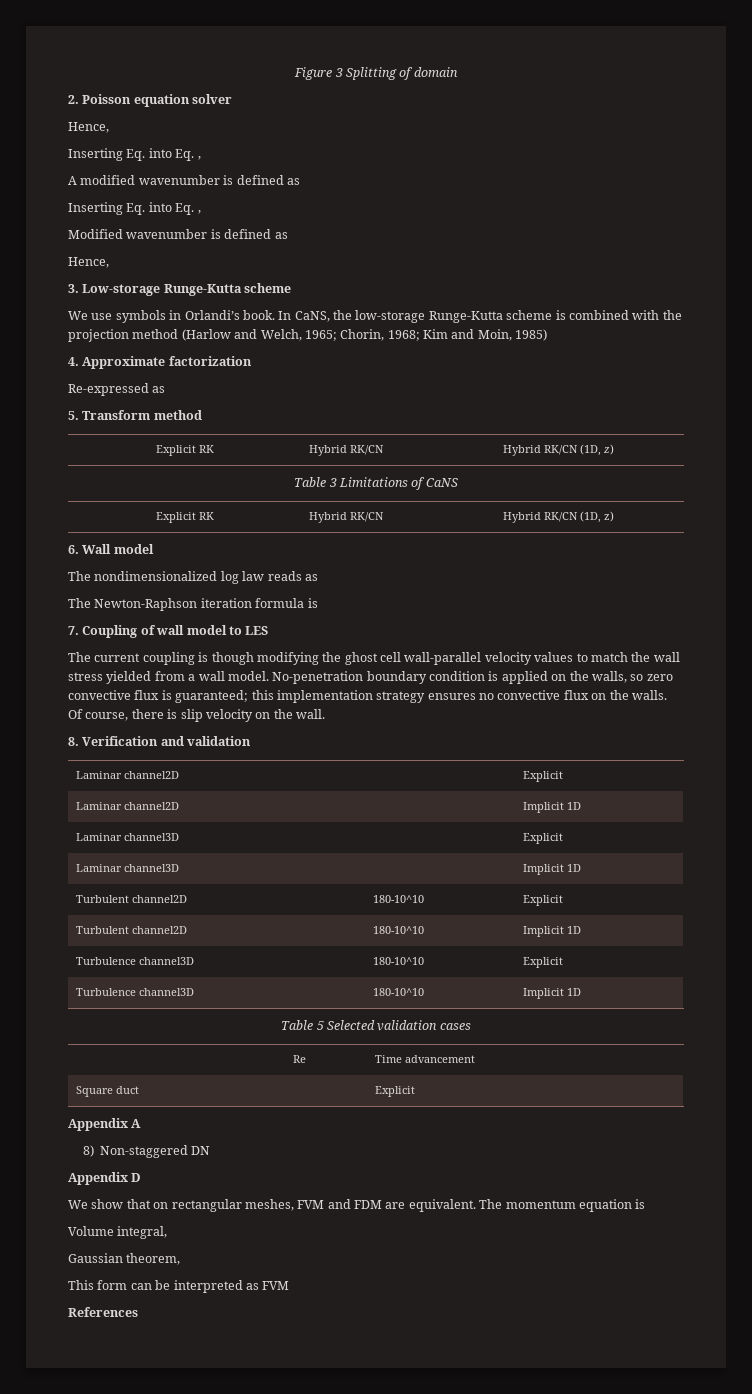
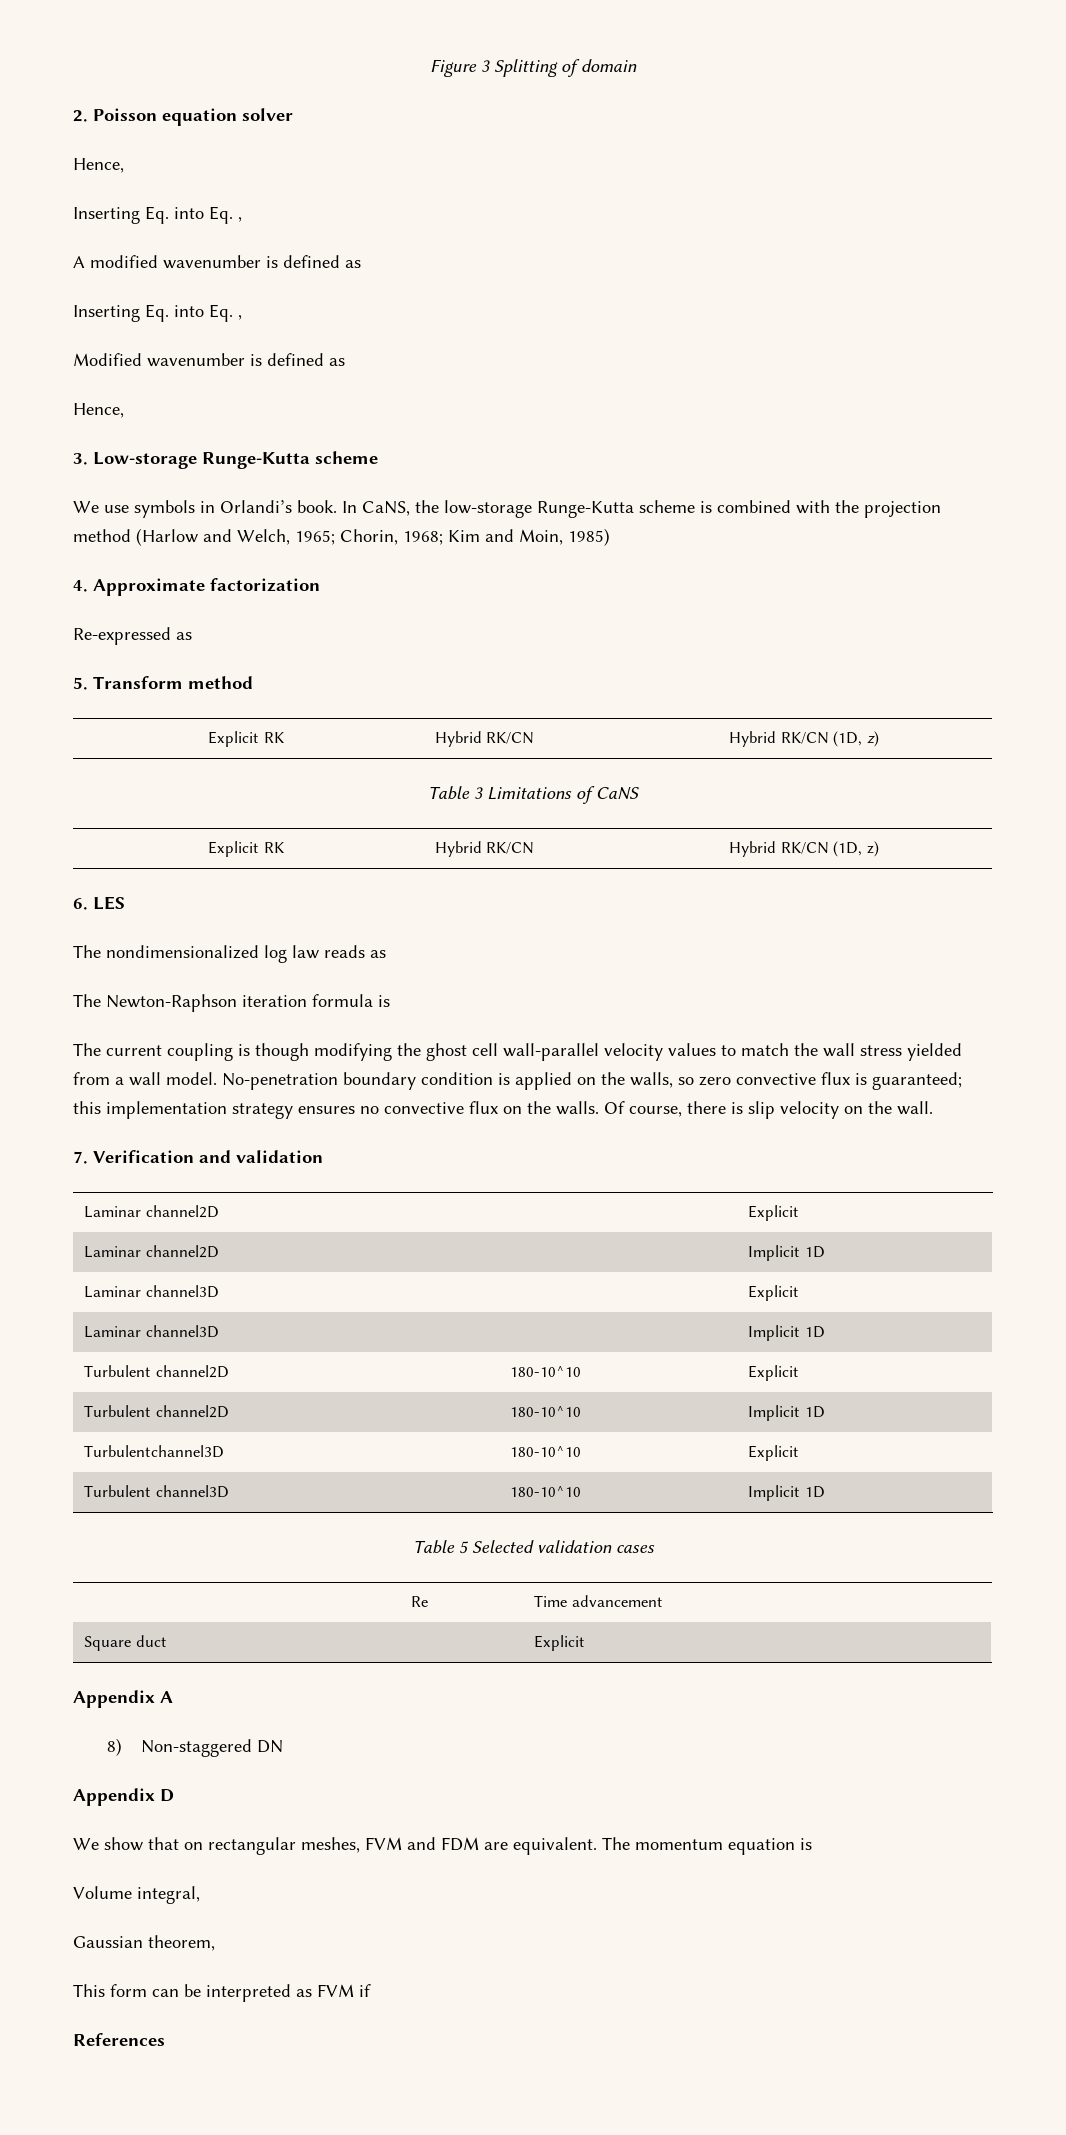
[82,544,154,554] Wall model -> [93,896,125,910] LES
[68,625,269,638] // 7. Coupling of wall model to LES -> (390, 1001) none
[68,737,79,746] 8. -> [73,1151,88,1164] 7.
[76,957,195,965] [373,957,425,965] [523,957,564,968] [76,988,137,996] Turbulence channel3D | 180-10^10 | Explicit // Turbulence -> [84,1445,225,1458] [510,1446,582,1457] [748,1445,800,1461] [84,1485,152,1497] Turbulentchannel3D | 180-10^10 | Explicit // Turbulent
(290, 1285) none -> [359,1984,371,1997] if

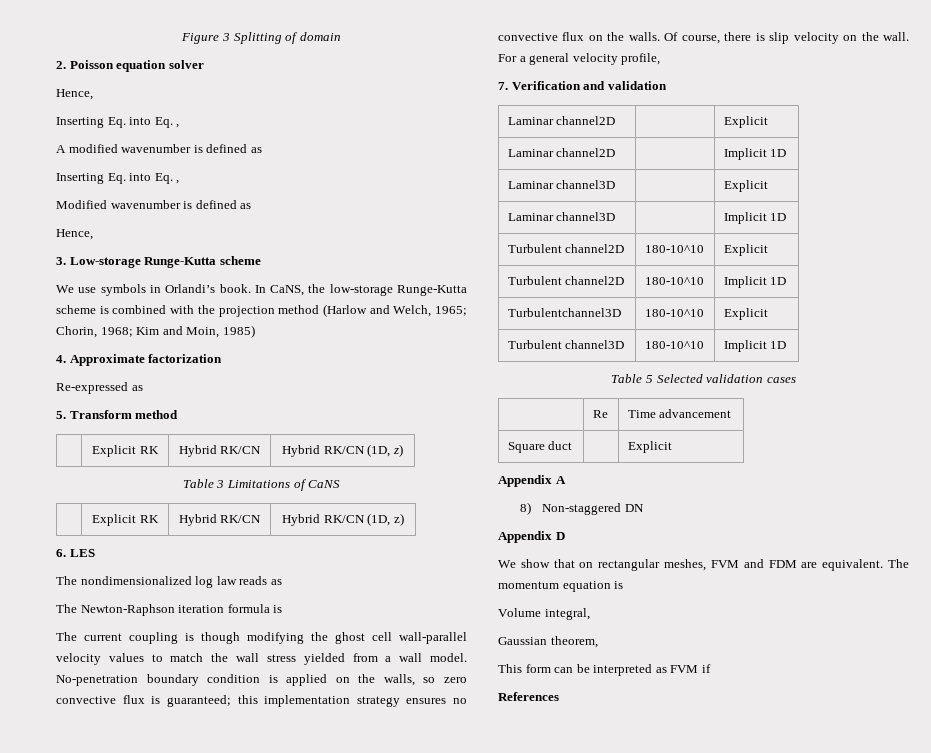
(933, 1108) none -> [498,53,661,65] For a general velocity profile,

